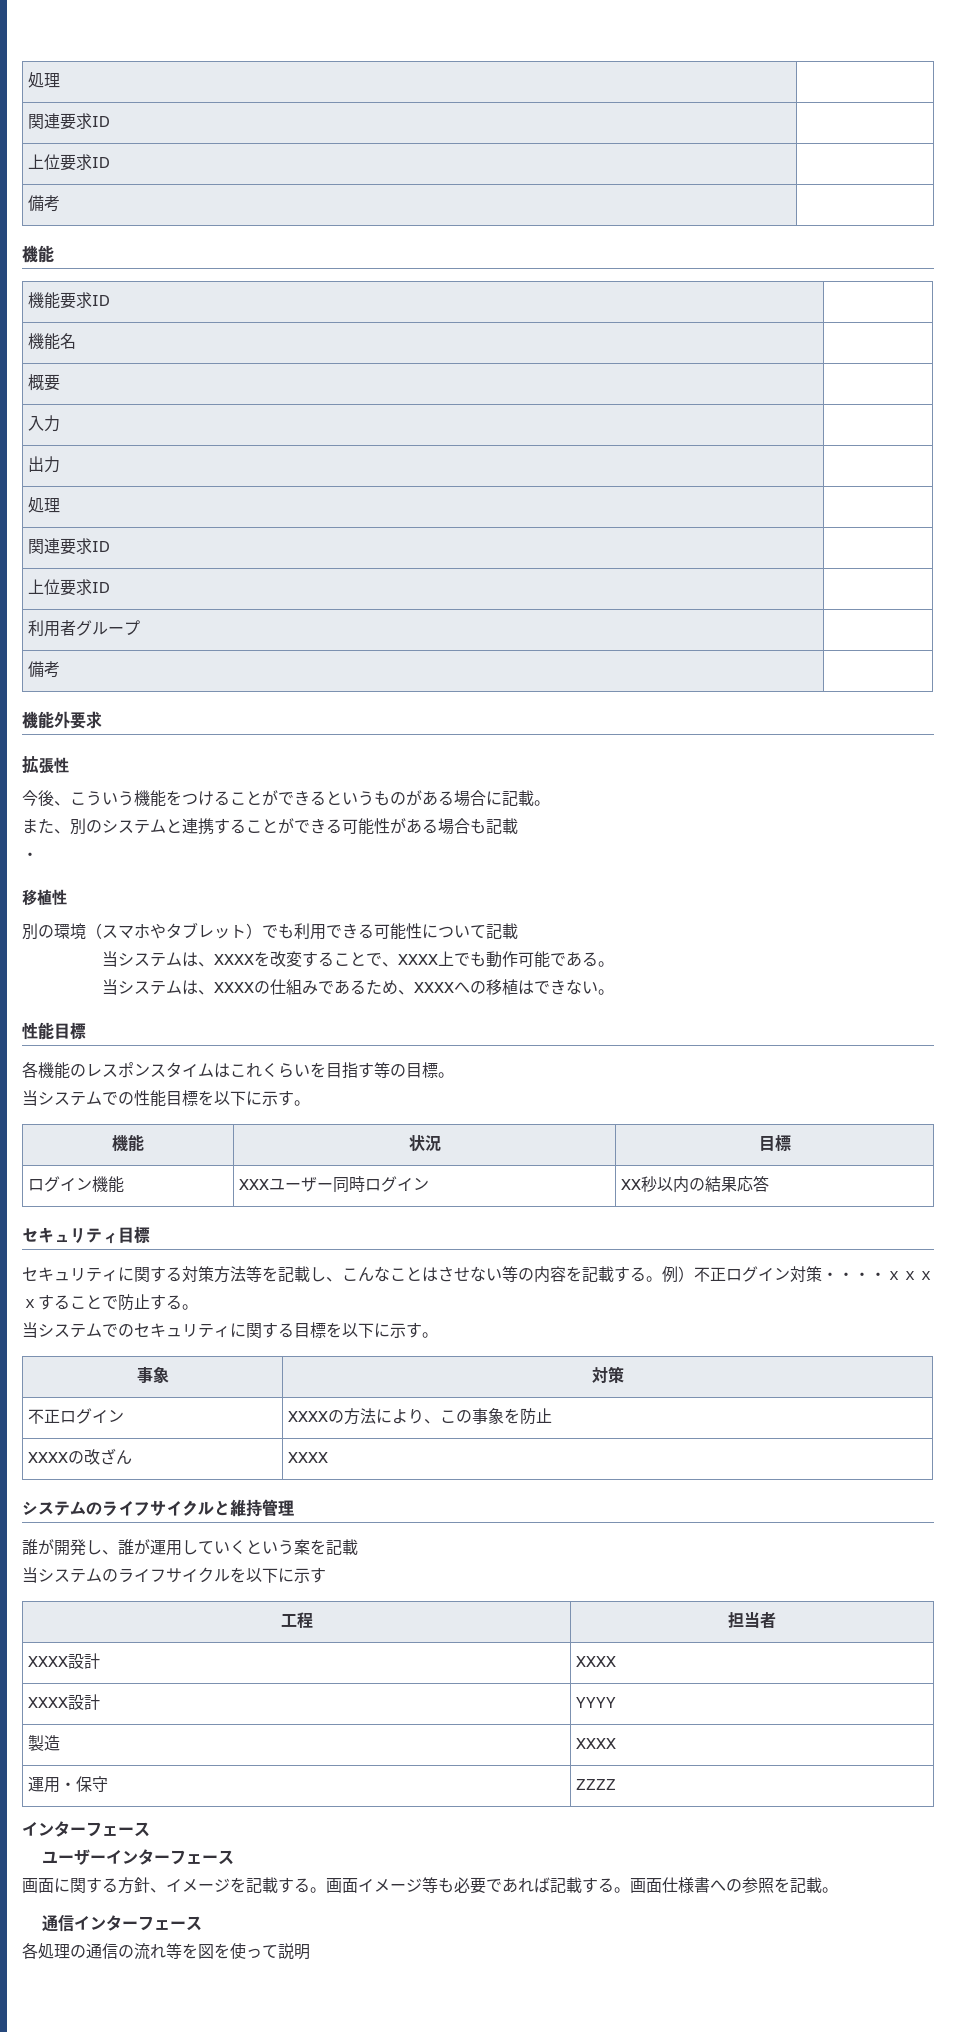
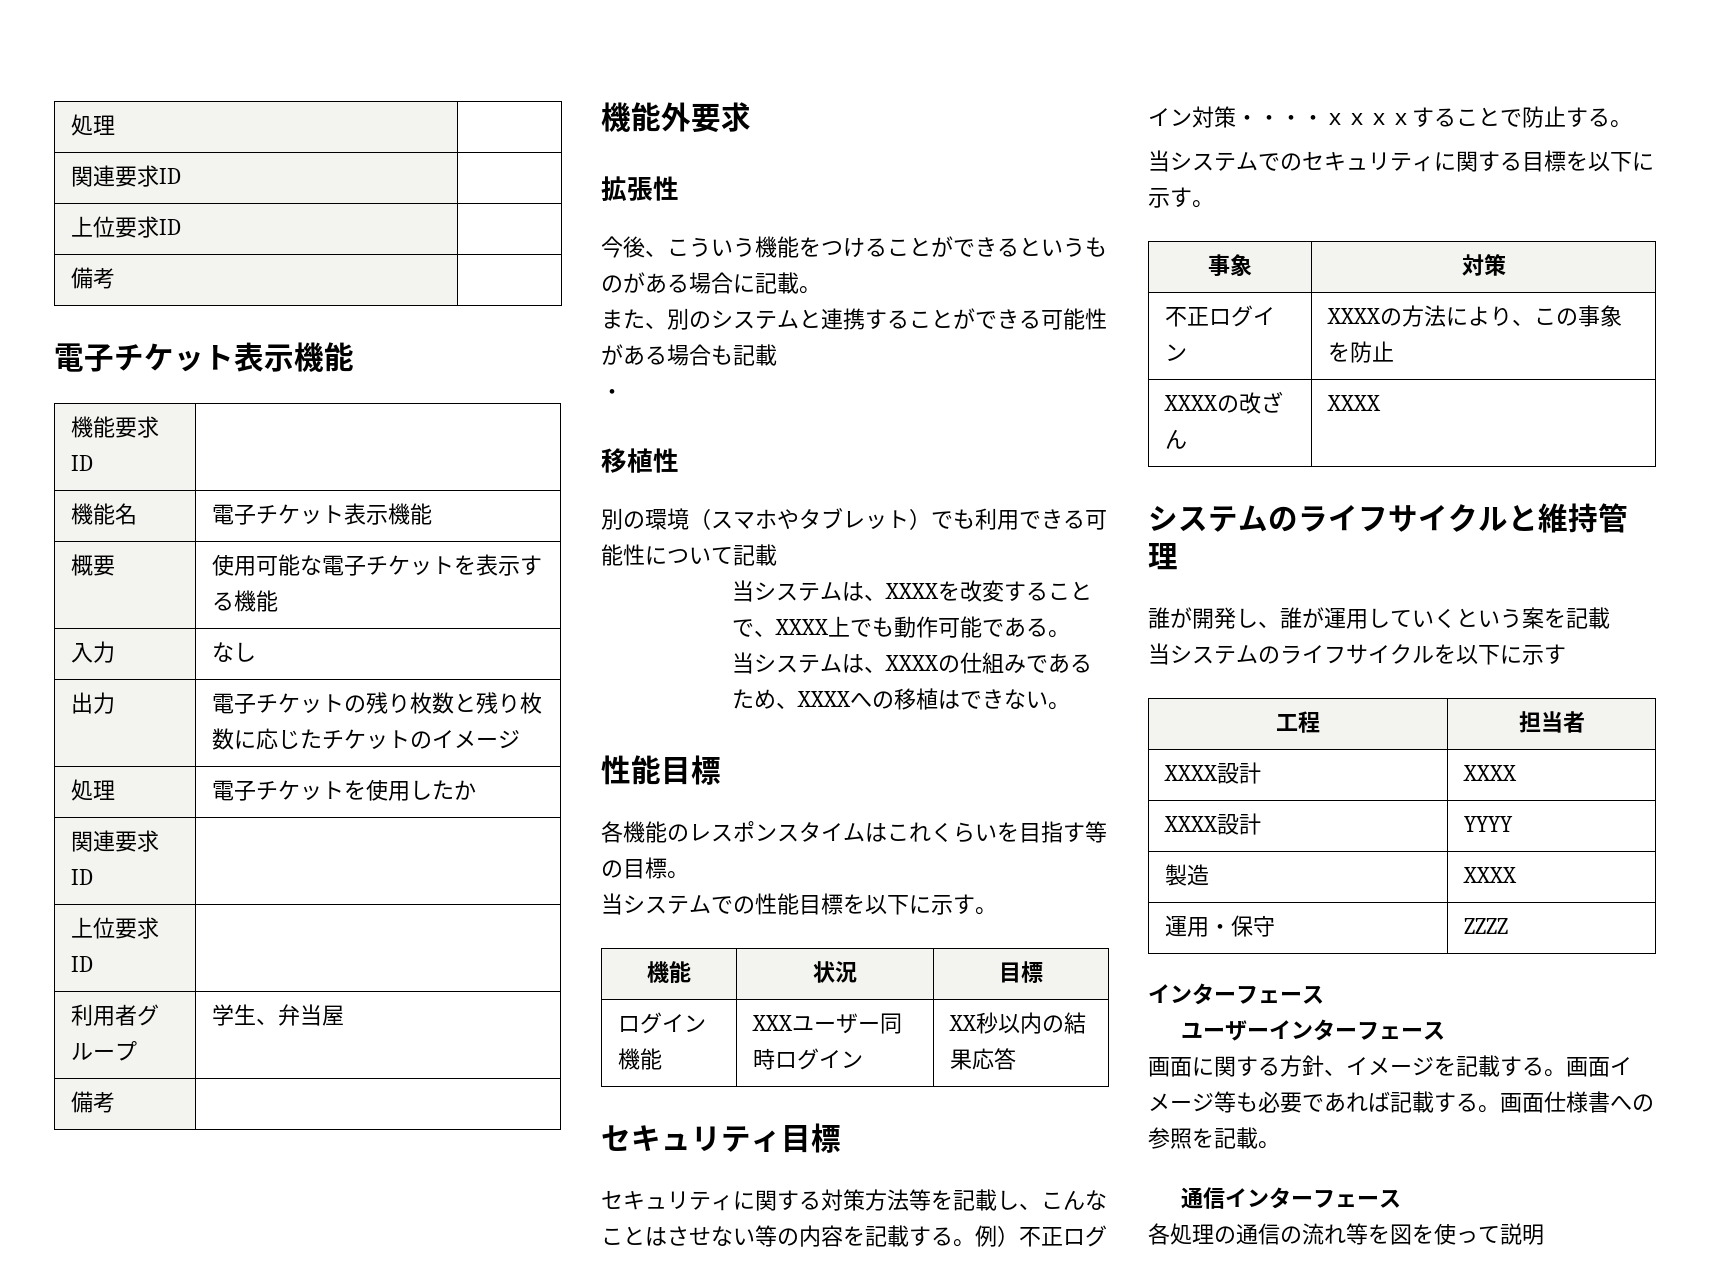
(61, 203) none -> [54,342,294,372] 電子チケット表示
[28,374,61,391] // 概要 | -> [212,503,433,525] [71,554,116,576] [212,554,543,576] [212,590,279,612] 電子チケット表示機能 // 概要 | 使用可能な電子チケットを表示する機能
(61, 423) none -> [212,642,257,662] なし
[28,497,61,513] // 処理 | -> [212,692,543,714] [212,728,521,750] [71,779,116,801] [212,779,477,801] 電子チケットの残り枚数と残り枚数に応じたチケットのイメージ // 処理 | 電子チケットを使用したか
(141, 628) none -> [212,1004,345,1026] 学生、弁当屋

